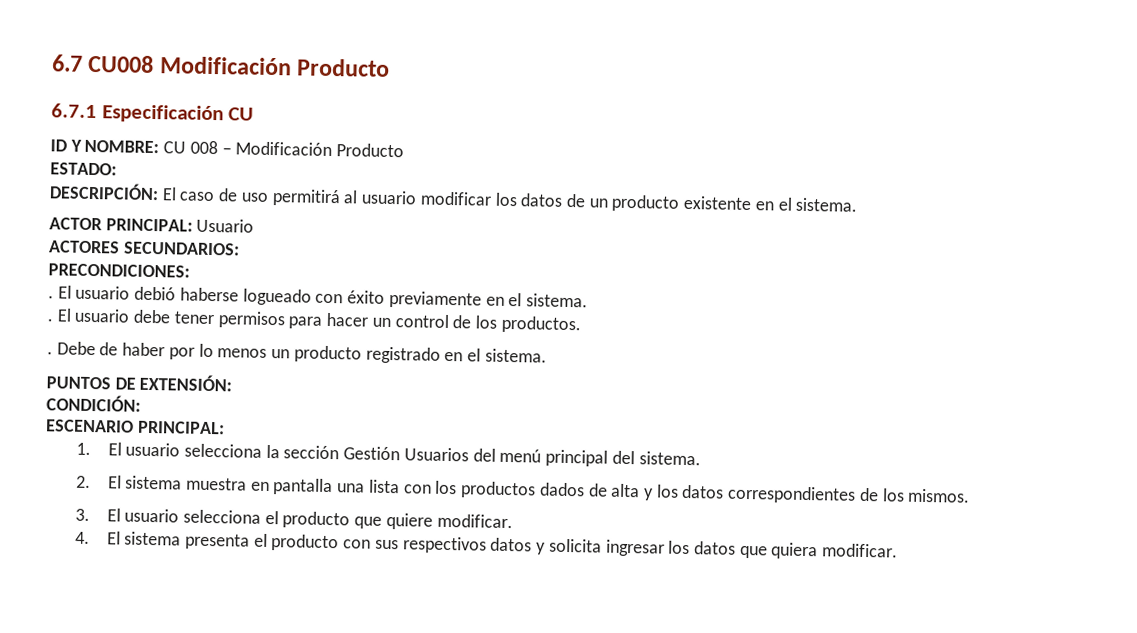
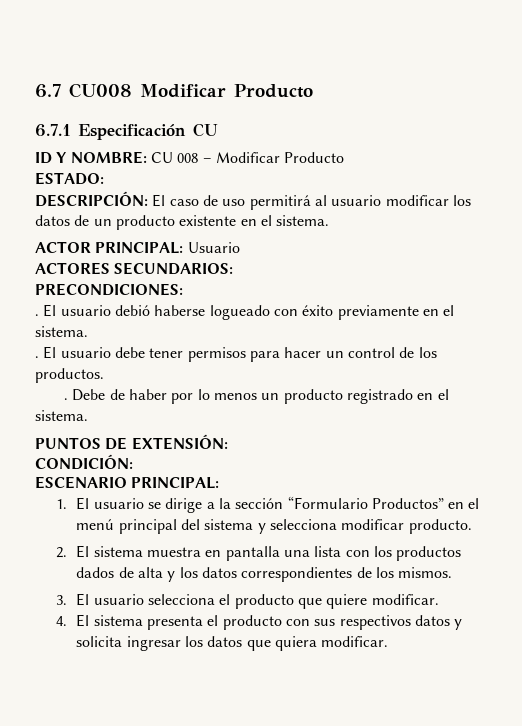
[159,56,292,76] Modificación -> [140,84,226,98] Modificar
[235,141,333,157] Modificación -> [215,152,280,163] Modificar
[184,443,701,467] selecciona la sección Gestión Usuarios del menú principal del sistema. -> [147,496,480,513] [76,519,472,534] se dirige a la sección “Formulario Productos” en el menú principal del sistema y selecciona modificar producto.

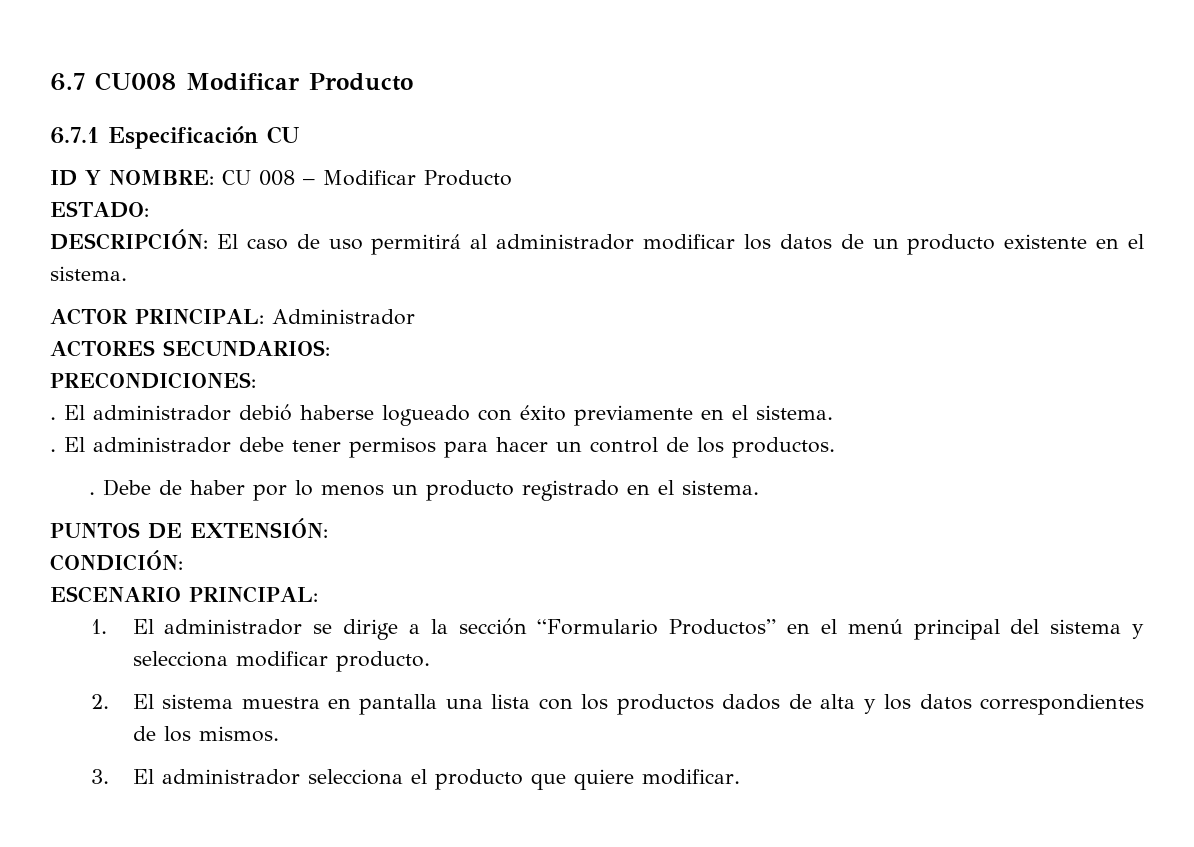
[331,195,382,206] usuario -> [496,234,635,250] administrador
[187,242,240,253] Usuario -> [271,309,415,325] Administrador
[60,305,111,316] usuario -> [93,405,231,421] administrador
[60,347,111,358] usuario -> [93,437,231,453] administrador
[93,498,144,509] usuario -> [164,619,303,635] administrador
[93,594,144,605] usuario -> [161,769,300,785] administrador
[55,614,463,630] [76,636,389,651] // 4. El sistema presenta el producto con sus respectivos datos y solicita ingresar los datos que quiera modificar. -> (740, 777) none

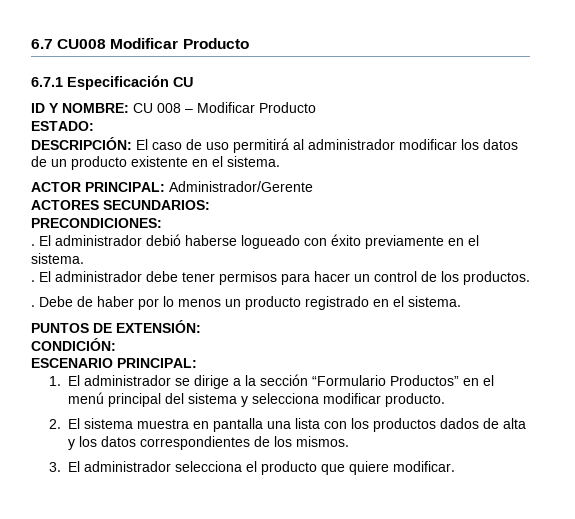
[271,309,415,325] Administrador -> [169,181,313,192] Administrador/Gerente

